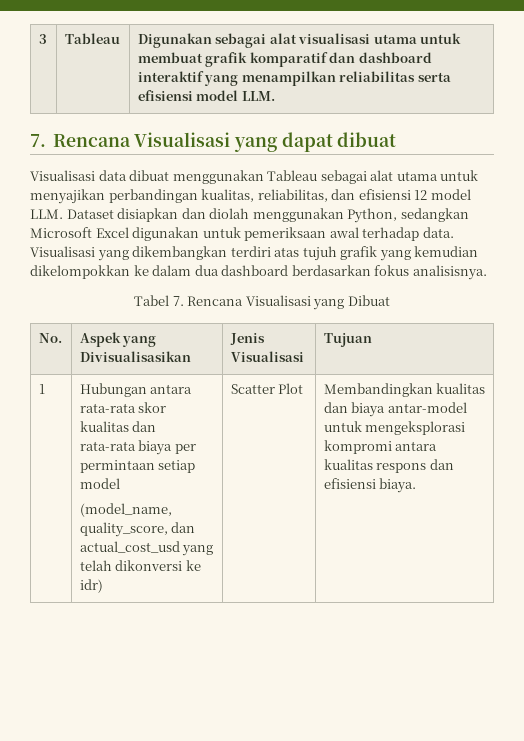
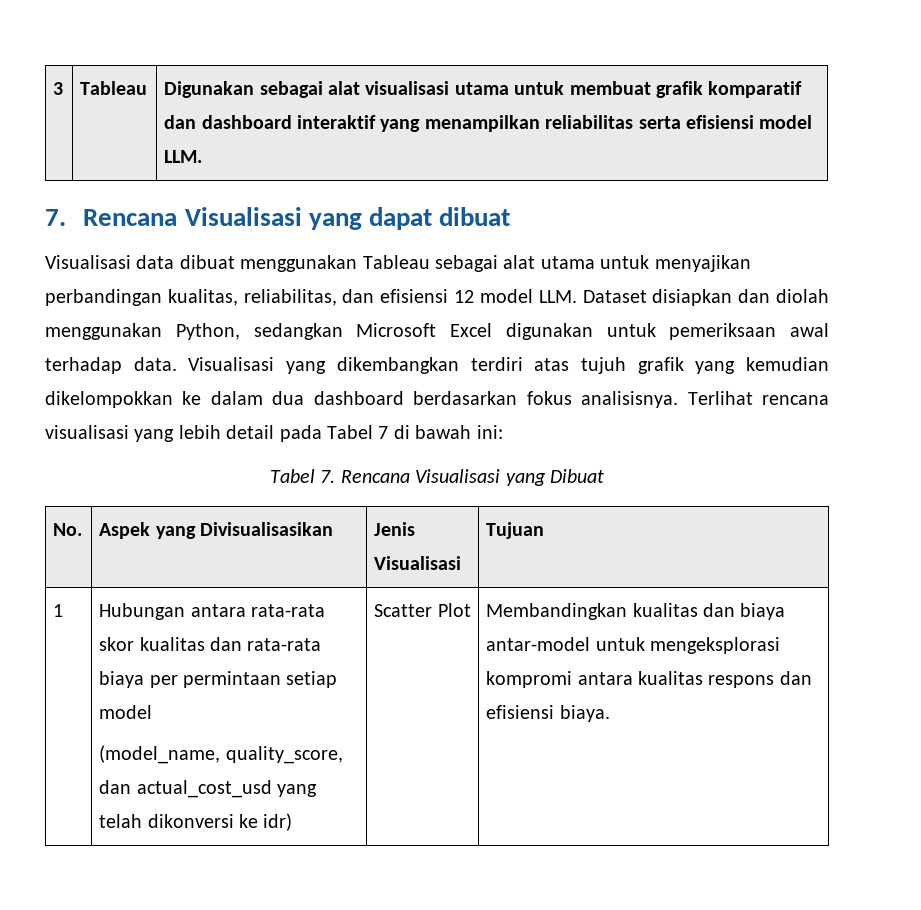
(487, 272) none -> [687,391,830,405] [45,425,503,442] Terlihat rencana visualisasi yang lebih detail pada Tabel 7 di bawah ini:

